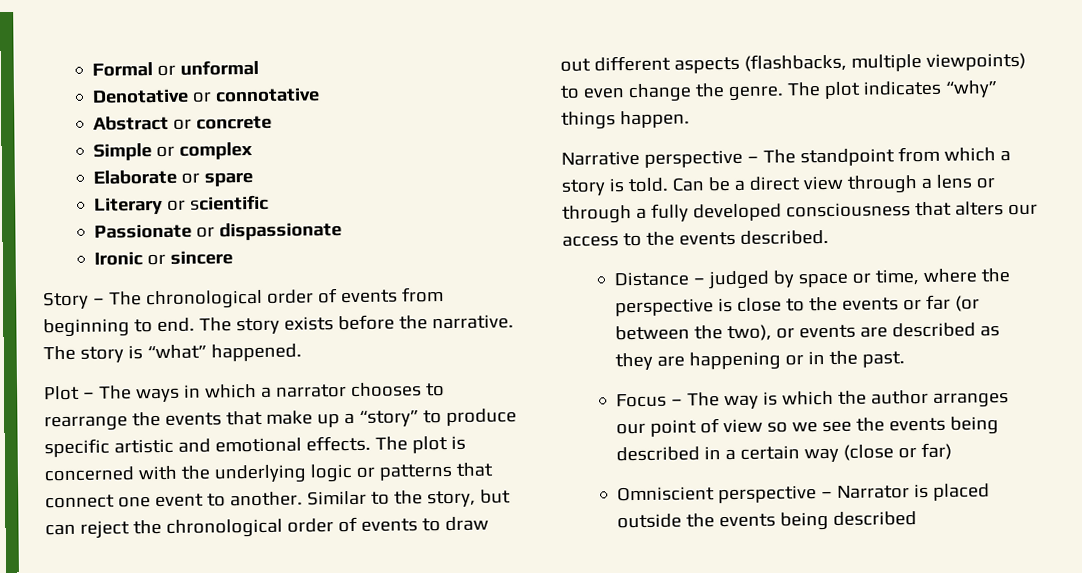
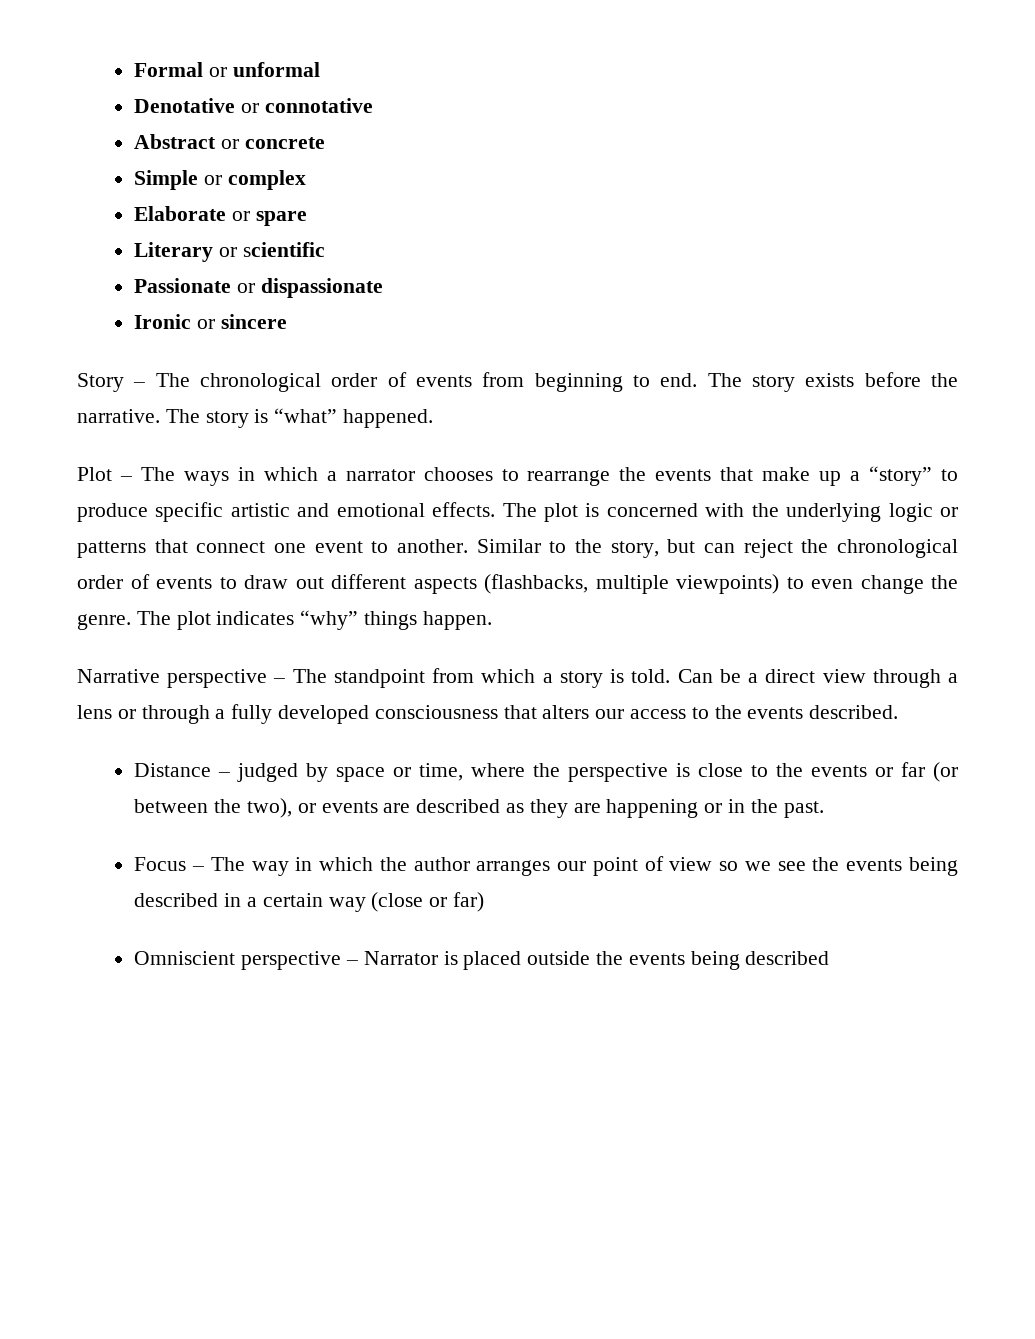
[762,391,778,406] is -> [295,857,313,871] in

